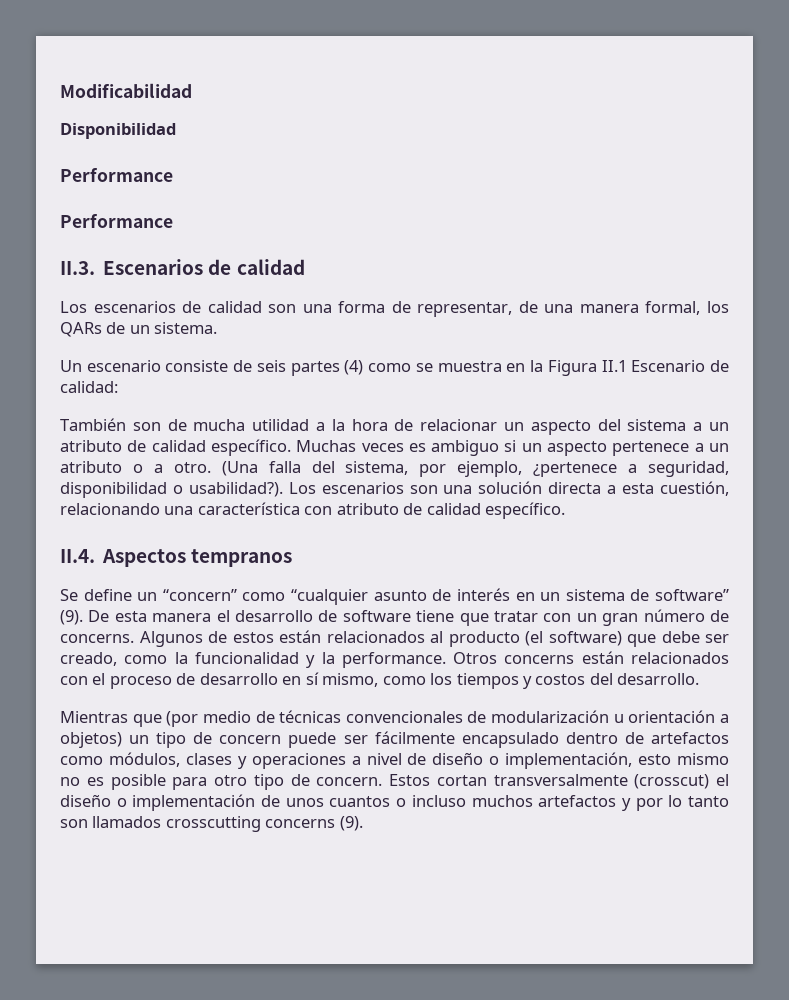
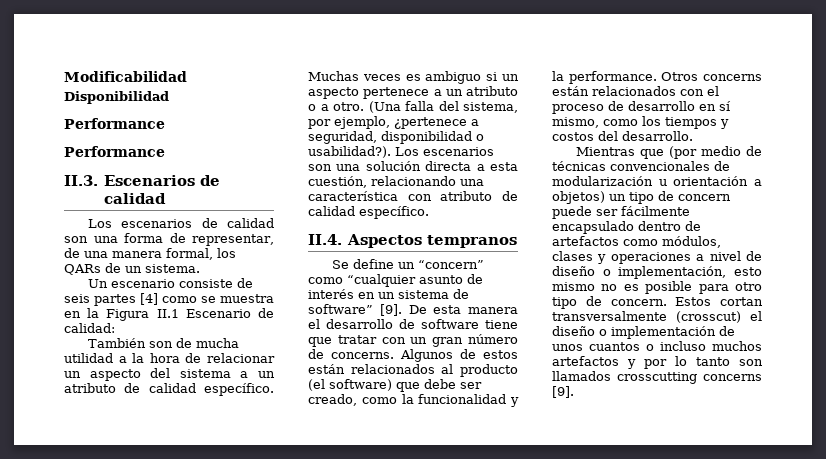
[344,360,364,375] (4) -> [140,293,158,305] [4]
[60,610,83,625] (9). -> [379,304,402,316] [9].
[339,816,363,831] (9). -> [552,386,574,398] [9].

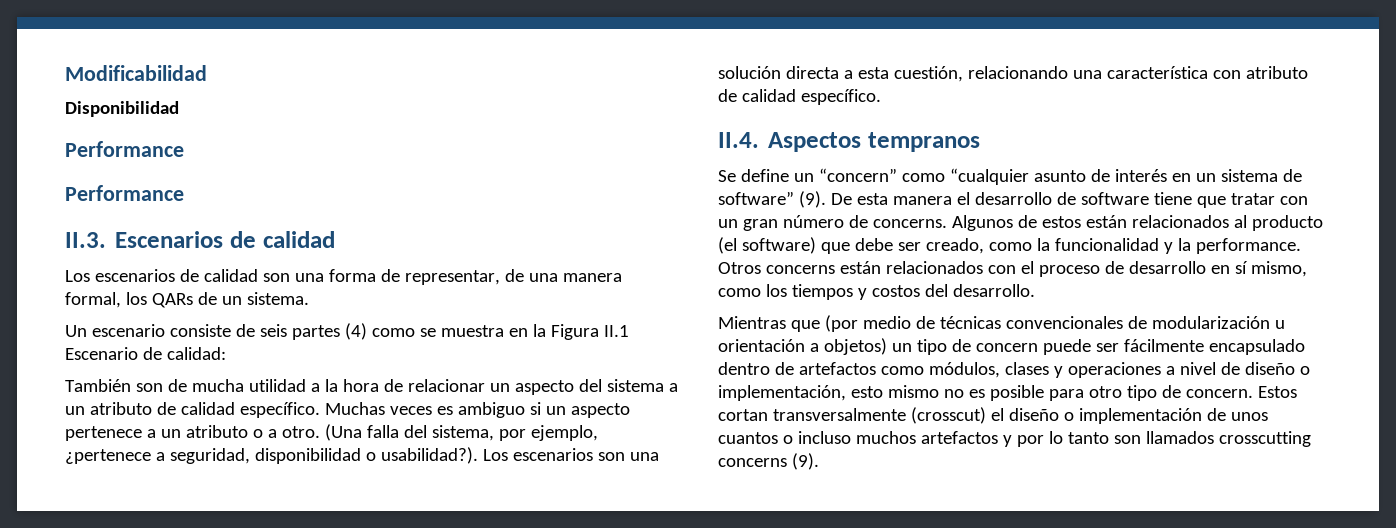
[140,293,158,305] [4] -> [344,323,367,340] (4)
[379,304,402,316] [9]. -> [798,191,826,208] (9).
[552,386,574,398] [9]. -> [791,453,819,470] (9).

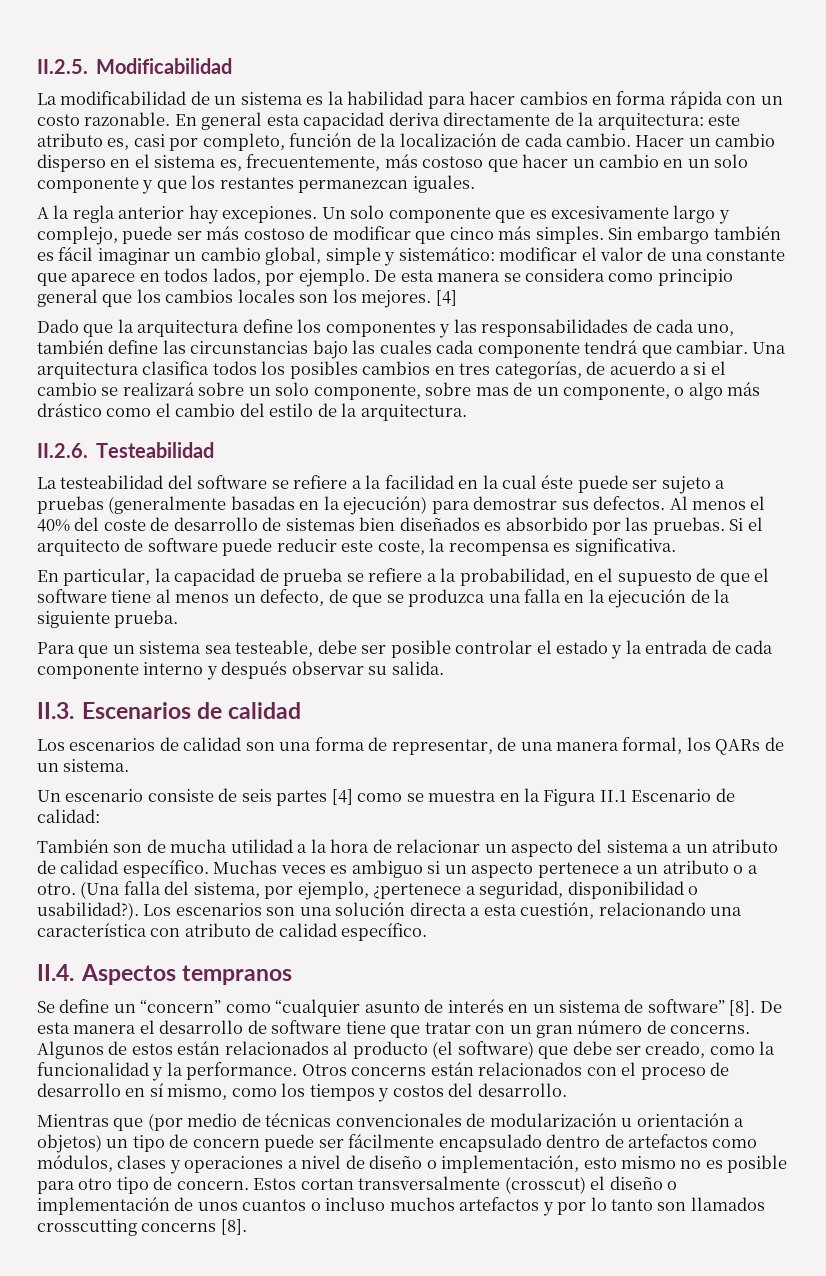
(65, 73) none -> [37,59,88,74] II.2.5.
[65,101,179,117] [65,141,184,157] [65,185,184,201] Disponibilidad // Performance // Performance -> [37,91,783,109] [37,112,741,130] [37,133,776,151] [37,154,749,172] [37,175,475,194] [37,205,730,224] [37,226,781,245] [37,247,786,266] [37,268,733,287] [37,289,457,308] [37,319,735,338] [37,340,787,359] [37,361,726,379] [37,382,761,400] [37,403,467,421] [37,442,215,458] [37,475,726,494] [37,496,766,515] [37,517,763,535] [37,538,676,556] [37,568,770,586] [37,589,731,608] [37,610,179,628] [37,640,774,659] [37,661,444,680] La modificabilidad de un sistema es la habilidad para hacer cambios en forma rápida con un costo razonable. En general esta capacidad deriva directamente de la arquitectura: este atributo es, casi por completo, función de la localización de cada cambio. Hacer un cambio disperso en el sistema es, frecuentemente, más costoso que hacer un cambio en un solo componente y que los restantes permanezcan iguales. // A la regla anterior hay excepiones. Un solo componente que es excesivamente largo y complejo, puede ser más costoso de modificar que cinco más simples. Sin embargo también es fácil imaginar un cambio global, simple y sistemático: modificar el valor de una constante que aparece en todos lados, por ejemplo. De esta manera se considera como principio general que los cambios locales son los mejores. [4] // Dado que la arquitectura define los componentes y las responsabilidades de cada uno, también define las circunstancias bajo las cuales cada componente tendrá que cambiar. Una arquitectura clasifica todos los posibles cambios en tres categorías, de acuerdo a si el cambio se realizará sobre un solo componente, sobre mas de un componente, o algo más drástico como el cambio del estilo de la arquitectura. // II.2.6. Testeabilidad // La testeabilidad del software se refiere a la facilidad en la cual éste puede ser sujeto a pruebas (generalmente basadas en la ejecución) para demostrar sus defectos. Al menos el 40% del coste de desarrollo de sistemas bien diseñados es absorbido por las pruebas. Si el arquitecto de software puede reducir este coste, la recompensa es significativa. // En particular, la capacidad de prueba se refiere a la probabilidad, en el supuesto de que el software tiene al menos un defecto, de que se produzca una falla en la ejecución de la siguiente prueba. // Para que un sistema sea testeable, debe ser posible controlar el estado y la entrada de cada componente interno y después observar su salida.
[344,323,367,340] (4) -> [331,789,353,805] [4]
[798,191,826,208] (9). -> [729,1000,756,1016] [8].
[791,453,819,470] (9). -> [220,1219,247,1235] [8].

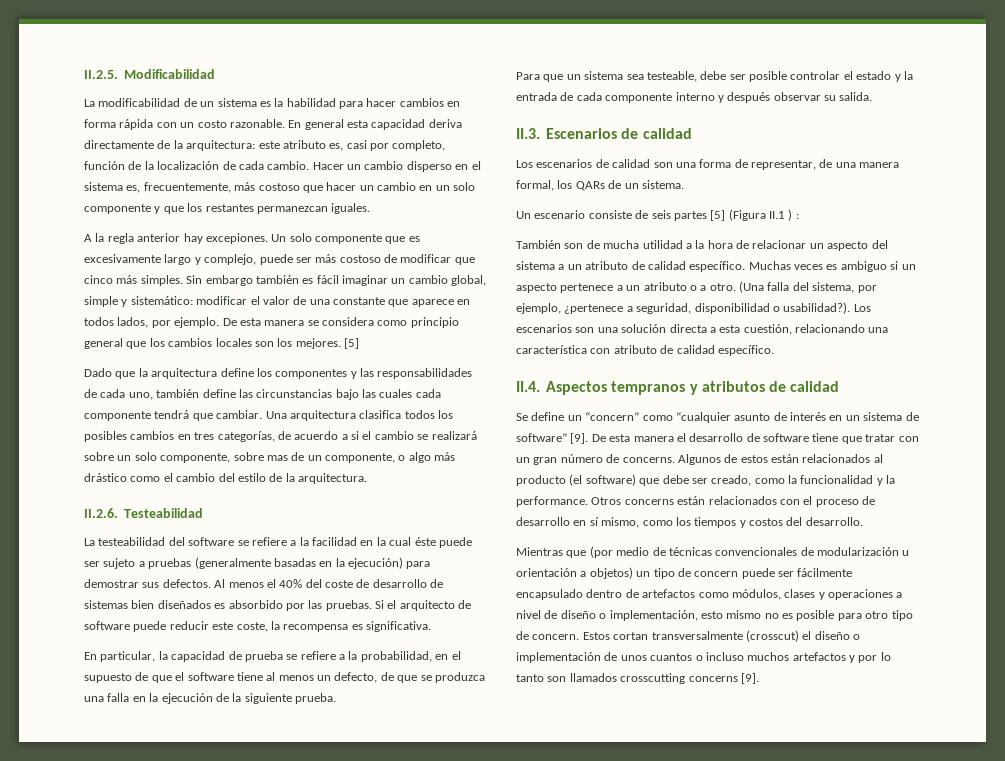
[435,290,457,306] [4] -> [344,338,359,349] [5]
[331,788,735,806] [37,809,100,823] [4] como se muestra en la Figura II.1 Escenario de calidad: -> [710,209,799,221] [5] (Figura II.1 ) :
(293, 975) none -> [689,381,840,395] y atributos de calidad
[729,1000,756,1016] [8]. -> [570,433,589,444] [9].
[220,1219,247,1235] [8]. -> [740,673,759,684] [9].

